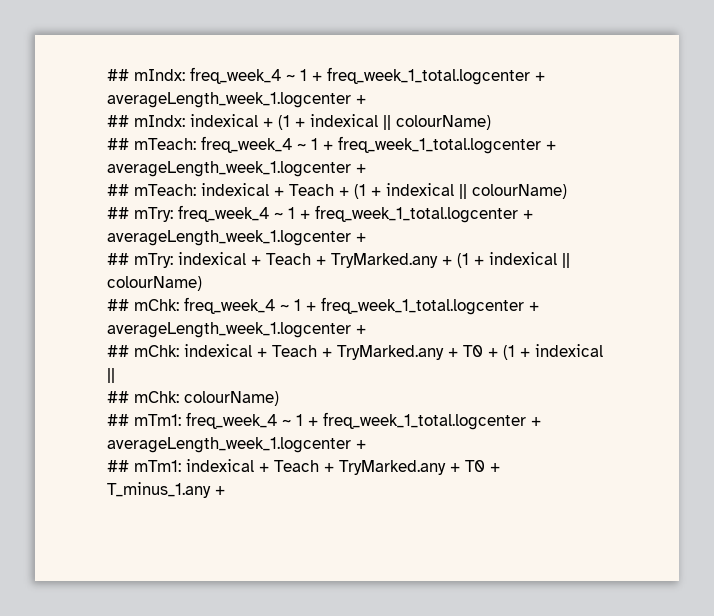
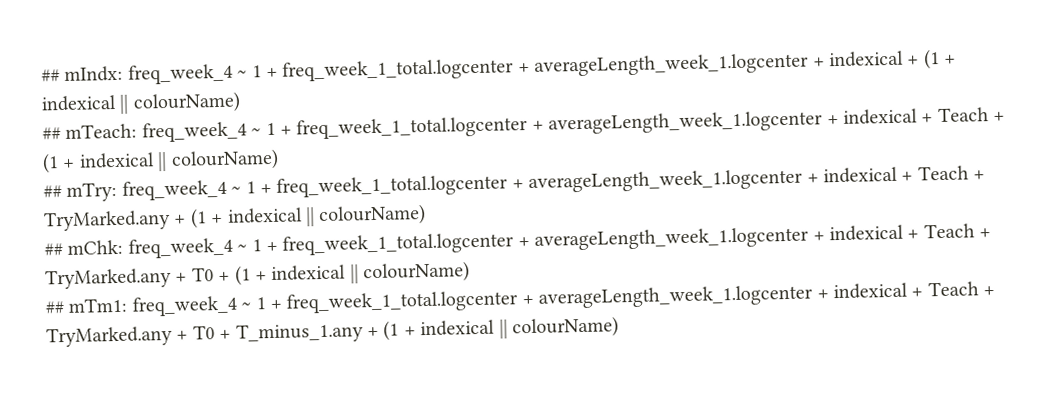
[107,115,185,127] // ## mIndx: -> (825, 62) none
[107,184,196,196] // ## mTeach: -> (839, 119) none
[107,253,173,268] // ## mTry: -> (819, 178) none
[107,345,179,357] // ## mChk: -> (825, 236) none
[107,391,179,403] // ## mChk: -> (359, 274) none
[107,460,181,472] // ## mTm1: -> (829, 294) none
(225, 490) none -> [383,316,619,341] (1 + indexical || colourName)

